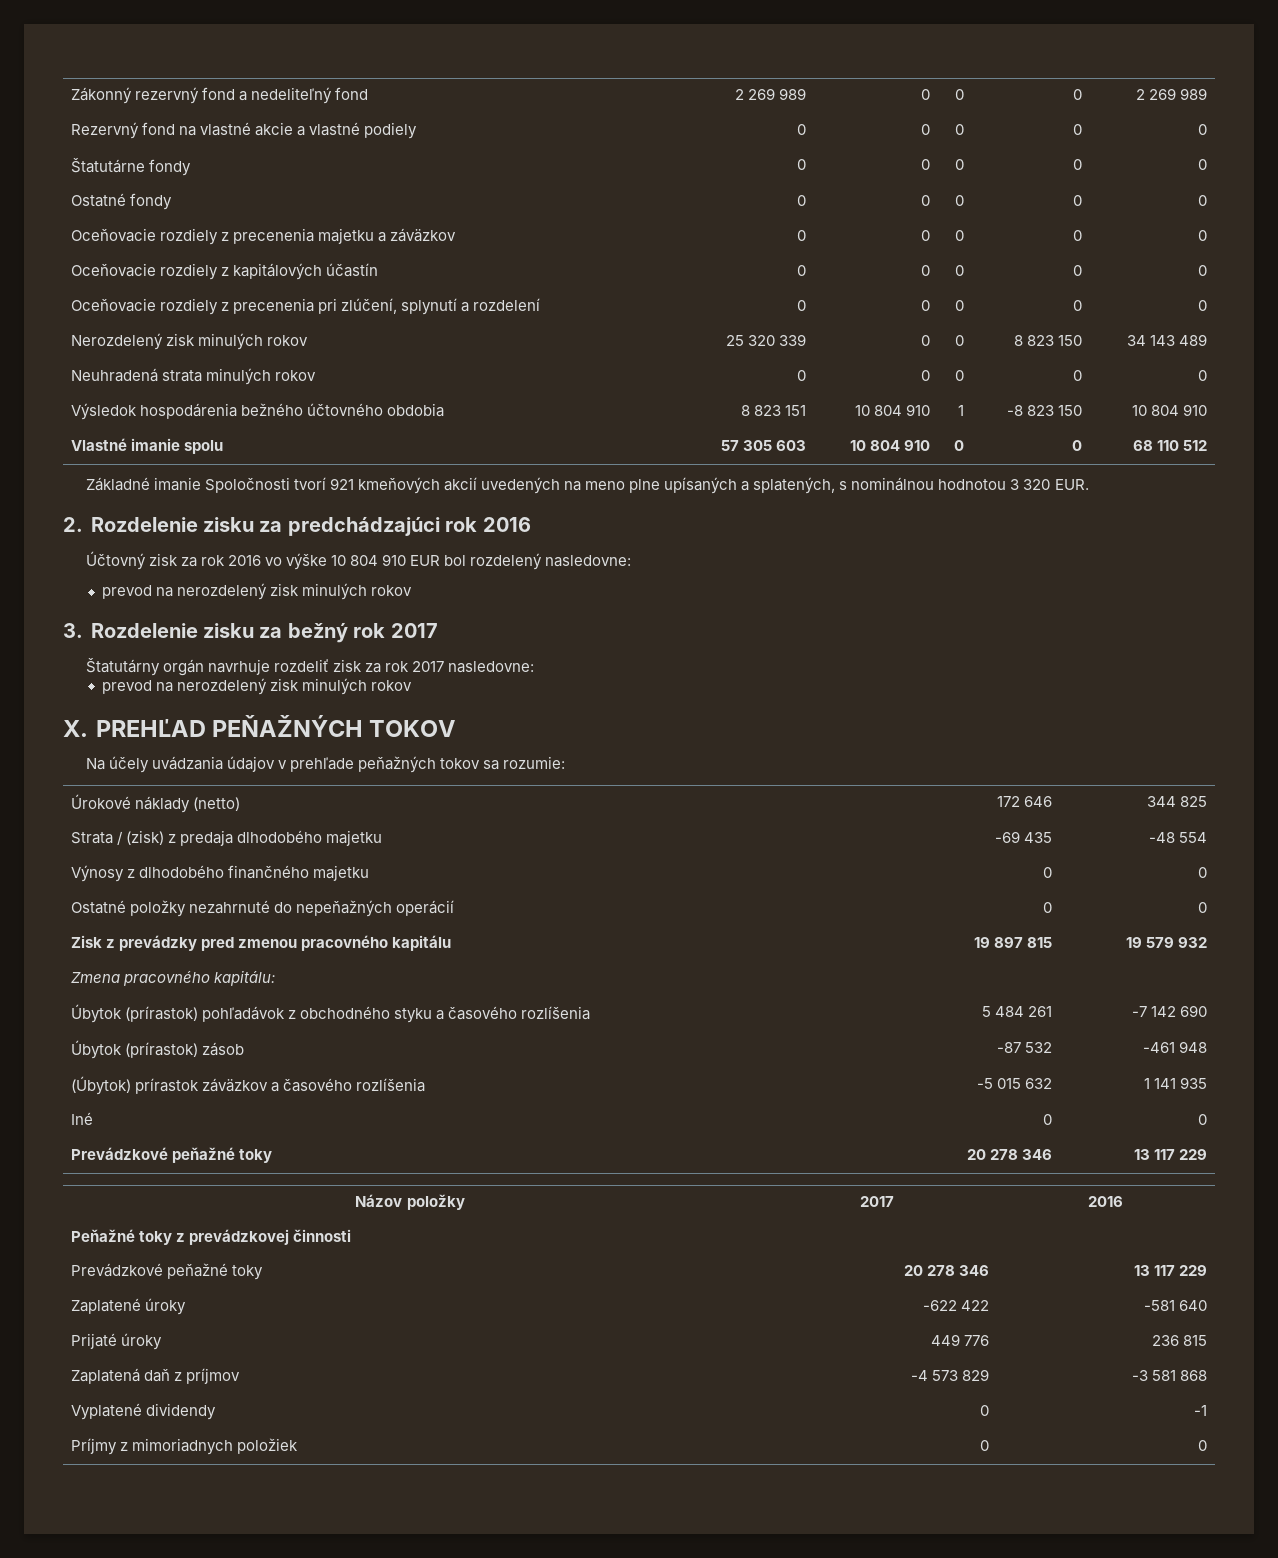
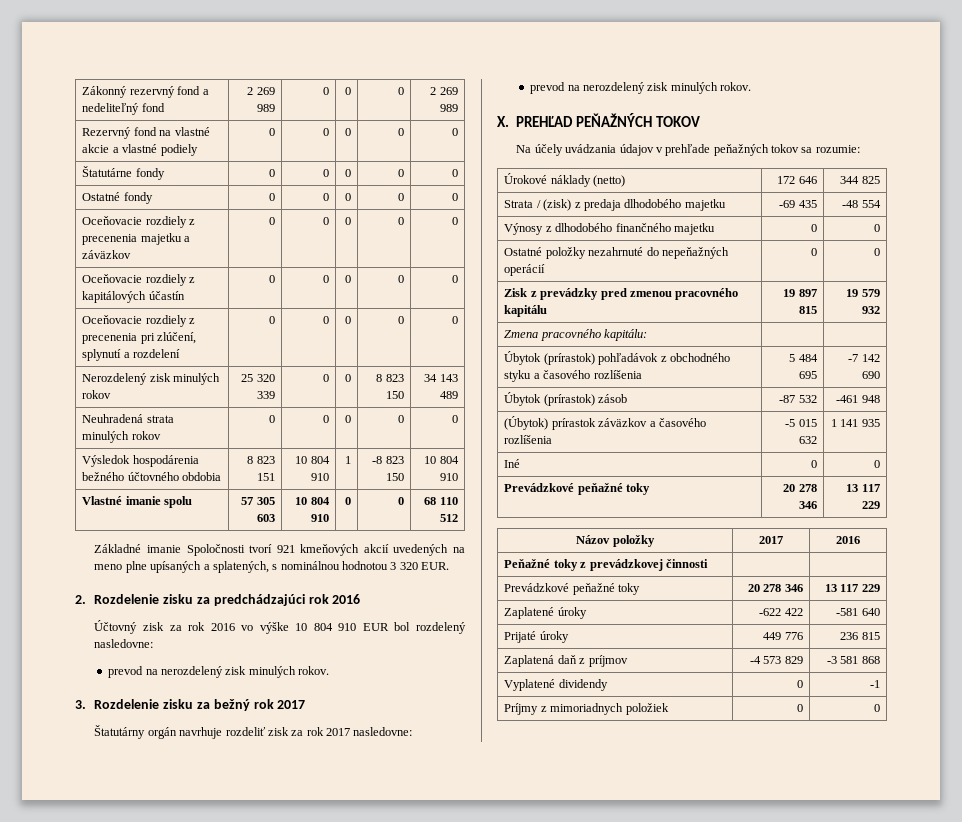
[371,585,413,596] rokov -> [298,666,330,675] rokov.
[371,680,413,691] rokov -> [720,82,752,91] rokov.
[1028,1006,1053,1017] 261 -> [798,371,817,379] 695

